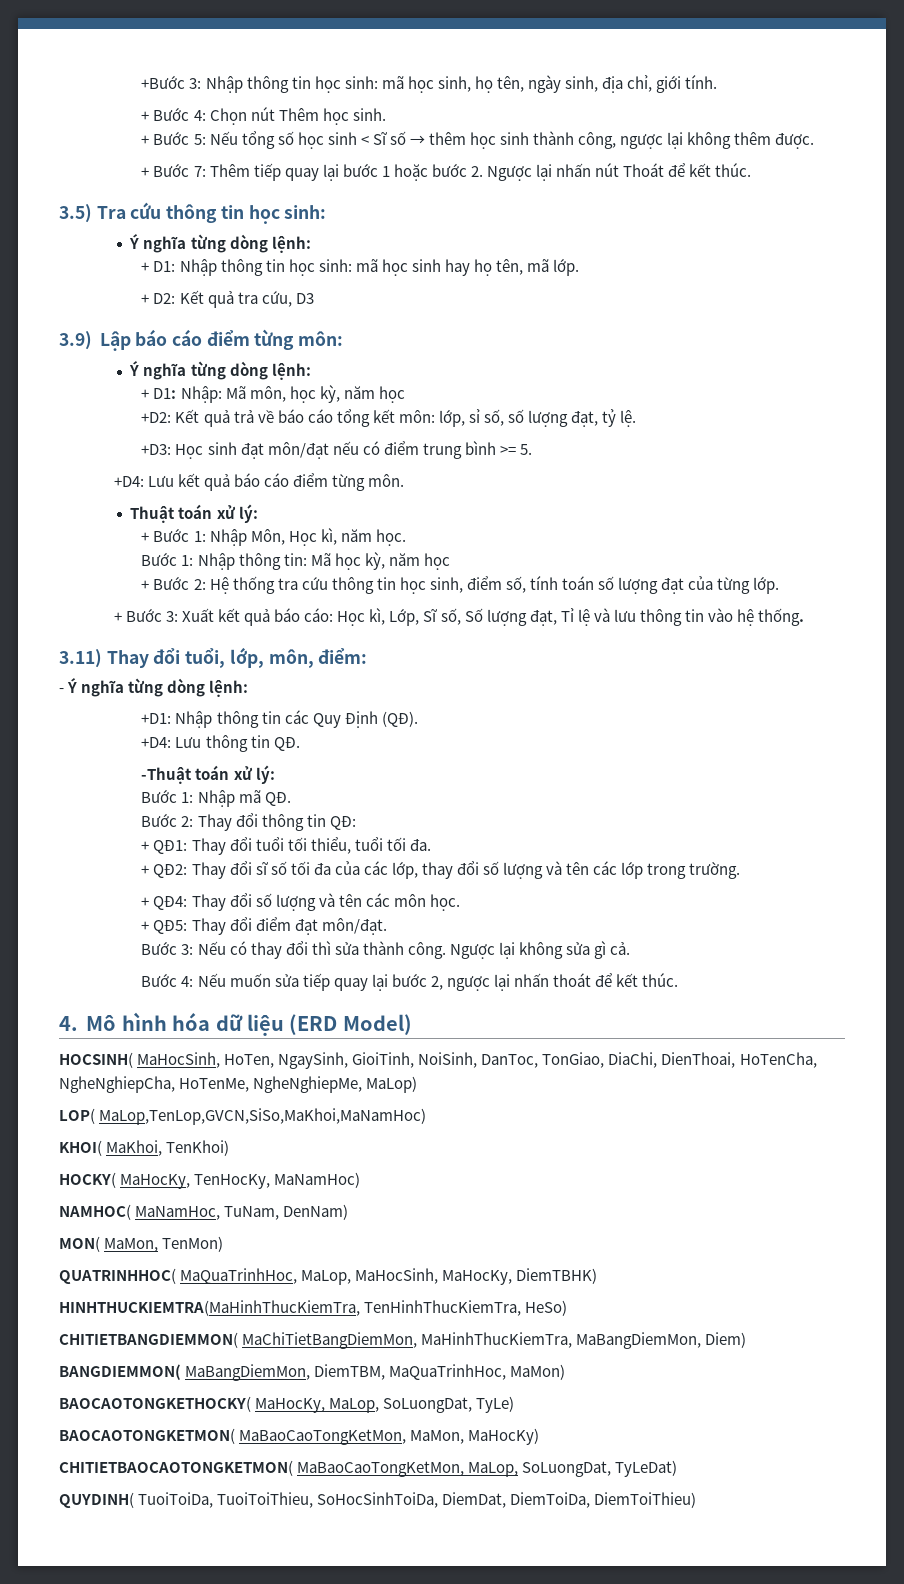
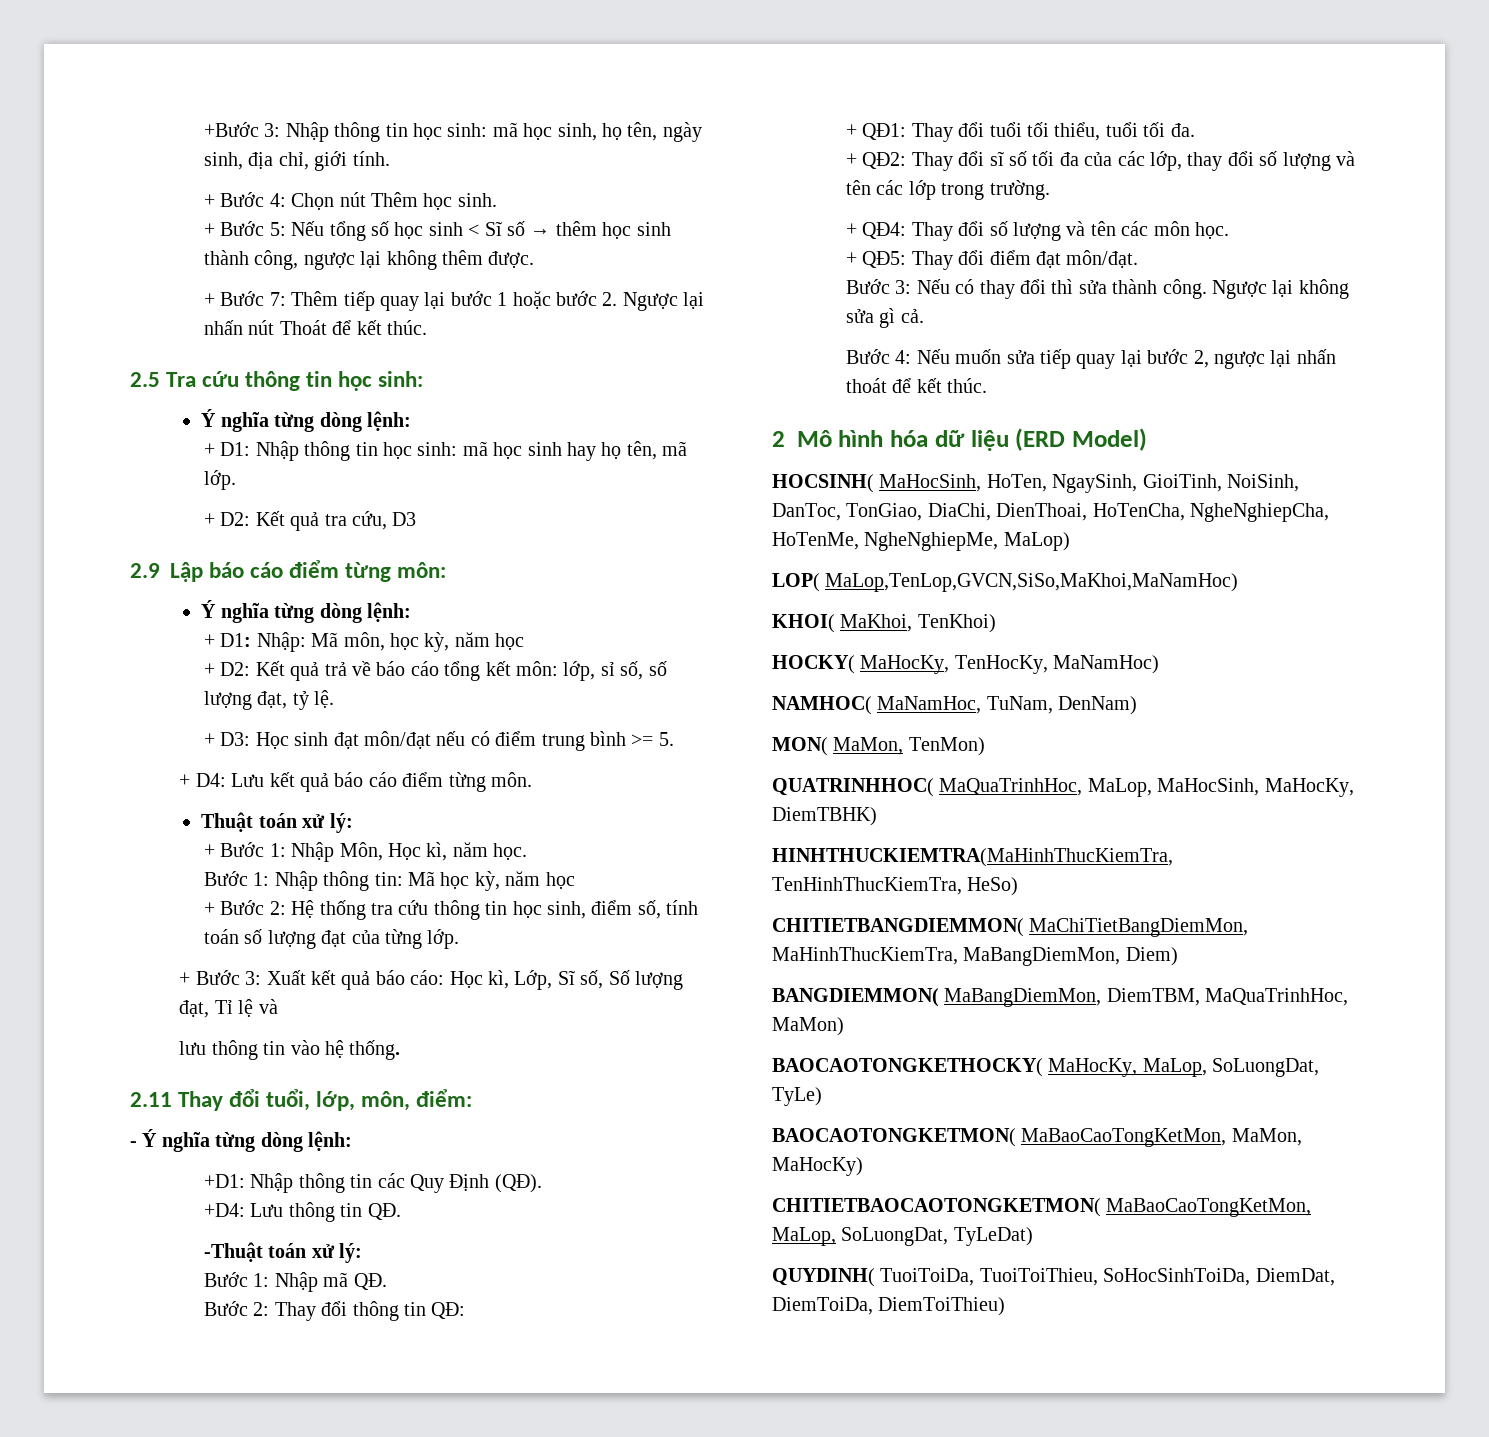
[59,204,92,223] 3.5) -> [130,372,160,387] 2.5
[59,331,92,350] 3.9) -> [130,563,160,578] 2.9
[141,412,172,423] +D2: -> [204,662,251,676] + D2:
[141,444,172,455] +D3: -> [204,732,251,746] + D3:
[113,476,144,487] +D4: -> [179,773,226,787] + D4:
(610, 615) none -> (278, 1006) //
[59,649,102,668] 3.11) -> [130,1092,172,1107] 2.11
[59,1016,78,1031] 4. -> [772,431,785,447] 2

